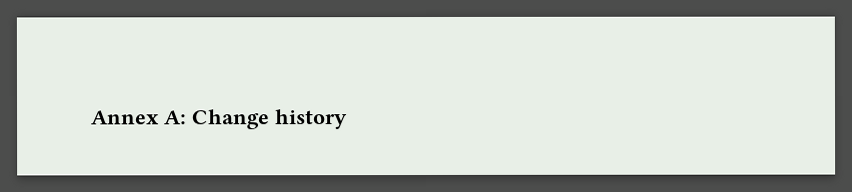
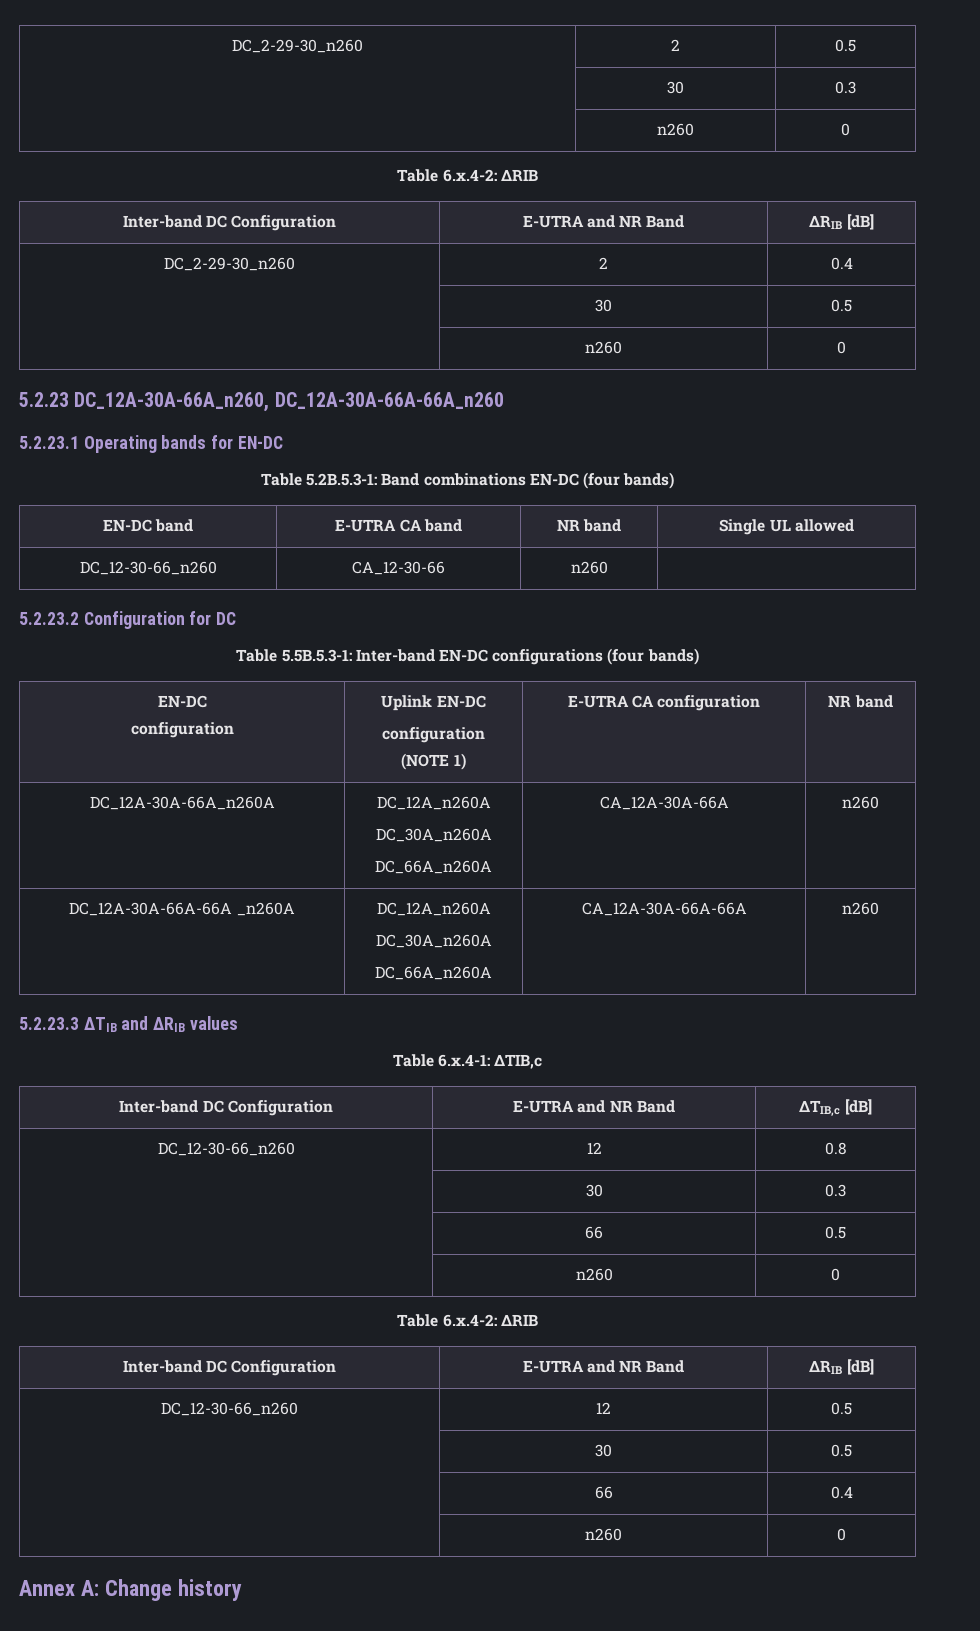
(91, 117) none -> [232,39,363,53] [671,39,680,51] [835,39,856,52] [667,81,684,94] [835,81,856,94] [657,123,694,136] [841,123,850,136] [397,169,538,182] [122,215,337,231] [522,215,685,228] [809,214,874,230] [164,257,295,271] [599,257,608,269] [830,257,853,270] [595,299,612,312] [831,299,852,312] [585,341,622,354] [837,341,846,354] [19,392,504,412] [19,435,283,453] [260,472,675,489] [102,519,194,532] [335,519,462,532] [556,519,622,532] [719,519,854,535] [79,561,217,575] [352,561,445,575] [570,561,608,574] [19,611,237,629] [236,648,699,665] [157,695,207,708] [130,722,234,738] [381,695,486,711] [382,727,485,743] [401,753,466,770] [567,695,761,711] [828,695,893,708] [89,796,275,810] [376,796,491,810] [375,828,492,842] [375,860,492,874] [599,796,729,810] [842,796,879,809] [69,902,295,916] [376,902,491,916] [375,934,492,948] [375,966,492,980] [581,902,747,916] [842,902,879,915] [19,1016,238,1032] [392,1054,543,1069] [119,1100,333,1116] [513,1100,675,1113] [799,1099,872,1116] [157,1142,295,1156] [586,1142,602,1154] [824,1142,847,1155] [585,1184,603,1197] [825,1184,846,1197] [585,1226,603,1239] [825,1226,846,1239] [575,1268,613,1281] [831,1268,840,1281] [397,1314,538,1327] [122,1360,337,1376] [522,1360,685,1373] [809,1359,874,1375] [161,1402,298,1416] [596,1402,611,1414] [831,1402,852,1415] [595,1444,612,1457] [831,1444,852,1457] [594,1486,613,1499] [830,1486,853,1499] [585,1528,622,1541] [837,1528,846,1541] DC_2-29-30_n260 | 2 | 0.5 // | 30 | 0.3 // | n260 | 0 // Table 6.x.4-2: ΔRIB // Inter-band DC Configuration | E-UTRA and NR Band | ΔRIB [dB] // DC_2-29-30_n260 | 2 | 0.4 // | 30 | 0.5 // | n260 | 0 // 5.2.23 DC_12A-30A-66A_n260, DC_12A-30A-66A-66A_n260 // 5.2.23.1 Operating bands for EN-DC // Table 5.2B.5.3-1: Band combinations EN-DC (four bands) // EN-DC band | E-UTRA CA band | NR band | Single UL allowed // DC_12-30-66_n260 | CA_12-30-66 | n260 | // 5.2.23.2 Configuration for DC // Table 5.5B.5.3-1: Inter-band EN-DC configurations (four bands) // EN-DC // configuration | Uplink EN-DC // configuration // (NOTE 1) | E-UTRA CA configuration | NR band // DC_12A-30A-66A_n260A | DC_12A_n260A // DC_30A_n260A // DC_66A_n260A | CA_12A-30A-66A | n260 // DC_12A-30A-66A-66A _n260A | DC_12A_n260A // DC_30A_n260A // DC_66A_n260A | CA_12A-30A-66A-66A | n260 // 5.2.23.3 ∆TIB and ∆RIB values // Table 6.x.4-1: ΔTIB,c // Inter-band DC Configuration | E-UTRA and NR Band | ΔTIB,c [dB] // DC_12-30-66_n260 | 12 | 0.8 // | 30 | 0.3 // | 66 | 0.5 // | n260 | 0 // Table 6.x.4-2: ΔRIB // Inter-band DC Configuration | E-UTRA and NR Band | ΔRIB [dB] // DC_12-30-66_n260 | 12 | 0.5 // | 30 | 0.5 // | 66 | 0.4 // | n260 | 0 //

